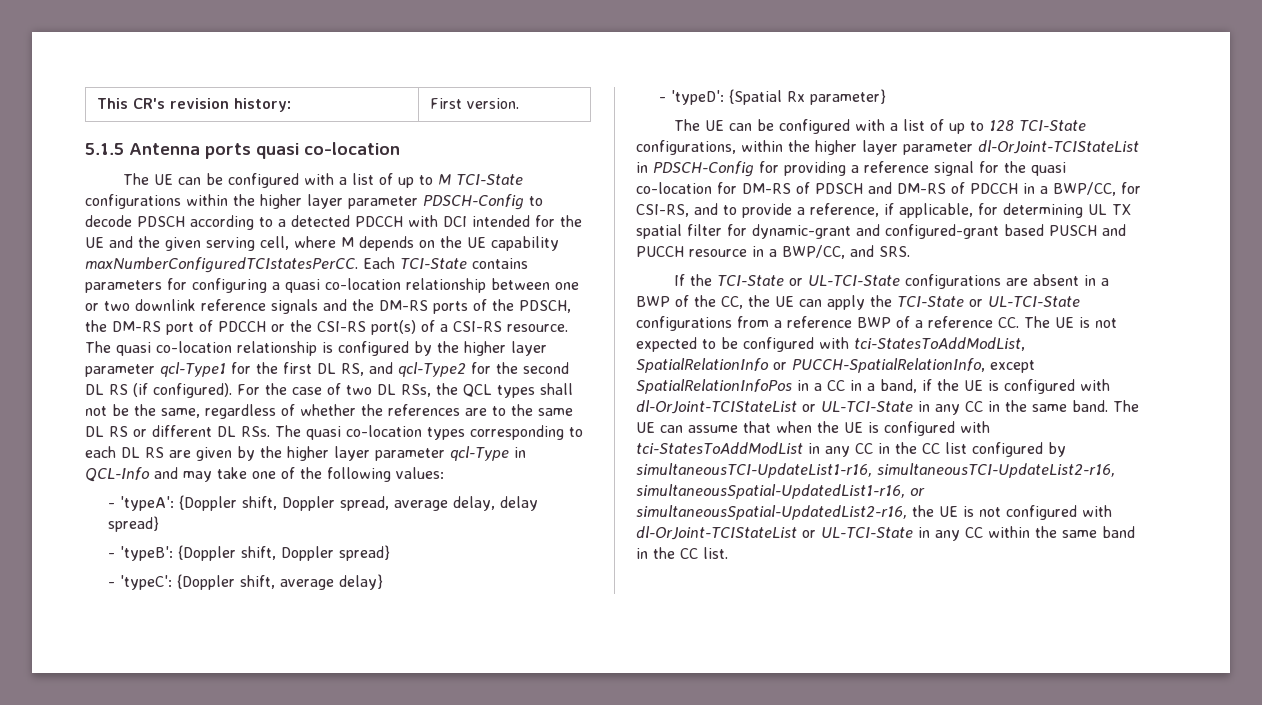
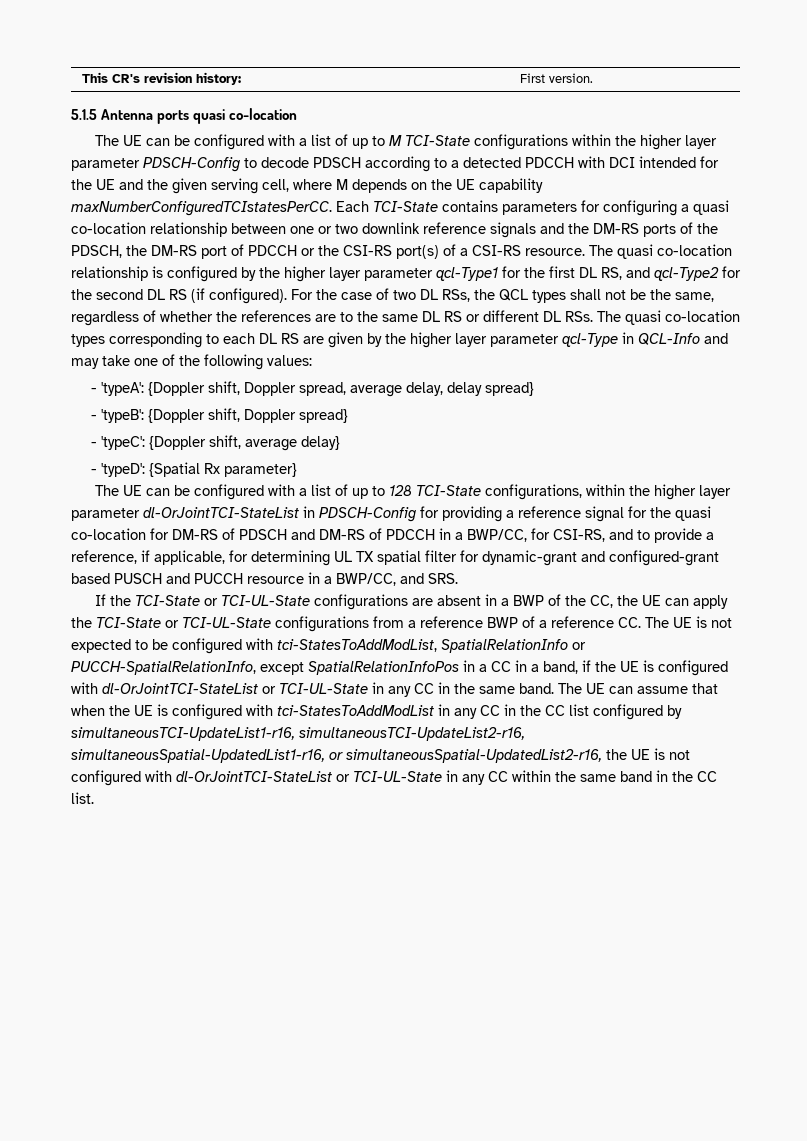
[978,140,1139,154] dl-OrJoint-TCIStateList -> [143,507,299,518] dl-OrJointTCI-StateList
[808,275,901,286] UL-TCI-State -> [221,595,311,606] TCI-UL-State
[988,296,1080,307] UL-TCI-State -> [182,617,271,628] TCI-UL-State
[636,400,913,414] dl-OrJoint-TCIStateList or UL-TCI-State -> [102,683,368,694] dl-OrJointTCI-StateList or TCI-UL-State
[636,526,913,540] dl-OrJoint-TCIStateList or UL-TCI-State -> [176,771,442,782] dl-OrJointTCI-StateList or TCI-UL-State

